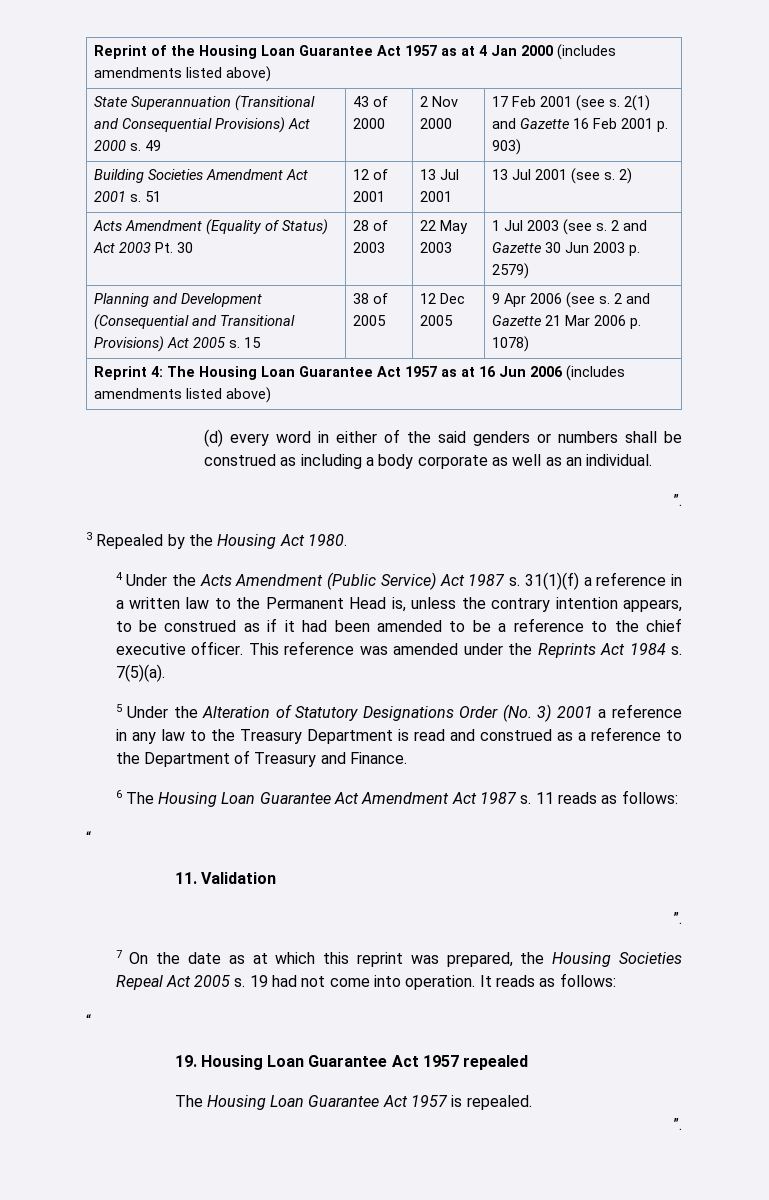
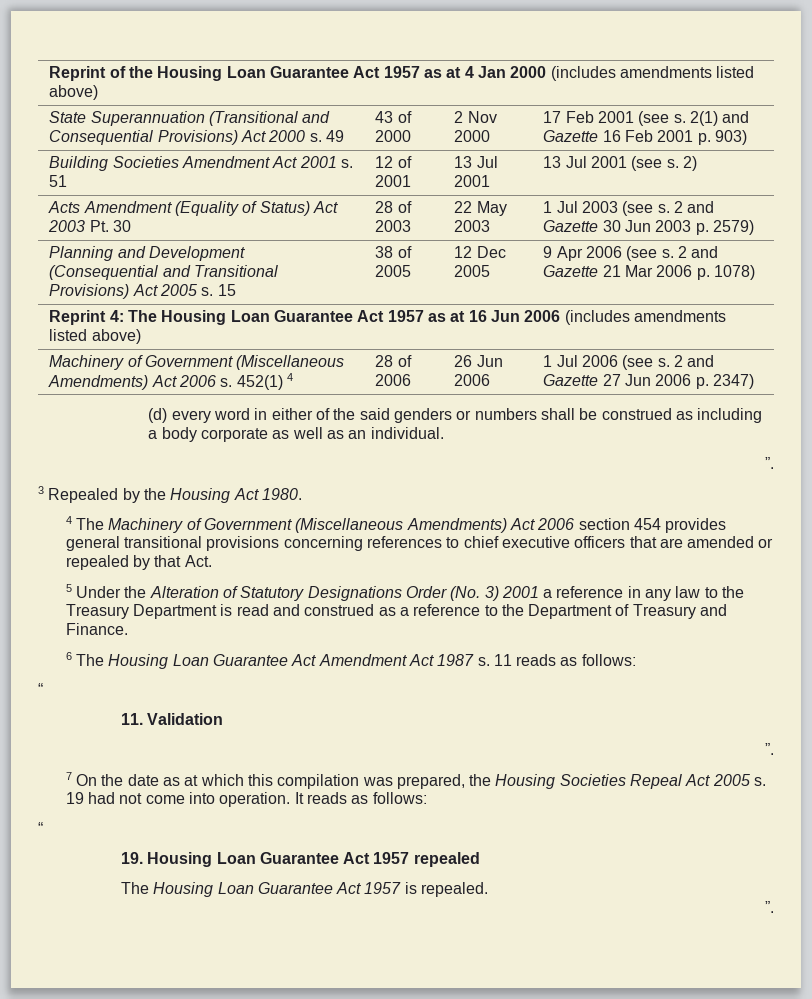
(271, 395) none -> [49,355,345,370] [48,373,294,390] [375,355,412,367] [375,374,412,386] [454,355,503,367] [454,374,491,386] [543,355,715,370] [543,374,755,389] // Machinery of Government (Miscellaneous Amendments) Act 2006 s. 452(1) 4 | 28 of 2006 | 26 Jun 2006 | 1 Jul 2006 (see s. 2 and Gazette 27 Jun 2006 p. 2347)
[126,572,682,590] [115,597,682,612] [115,618,682,632] [115,641,683,658] [115,664,165,682] Under the Acts Amendment (Public Service) Act 1987 s. 31(1)(f) a reference in a written law to the Permanent Head is, unless the contrary intention appears, to be construed as if it had been amended to be a reference to the chief executive officer. This reference was amended under the Reprints Act 1984 s. 7(5)(a). -> [75,518,727,533] [65,536,774,551] [65,555,212,570] The Machinery of Government (Miscellaneous Amendments) Act 2006 section 454 provides general transitional provisions concerning references to chief executive officers that are amended or repealed by that Act.
[356,952,403,967] reprint -> [277,774,360,789] compilation

